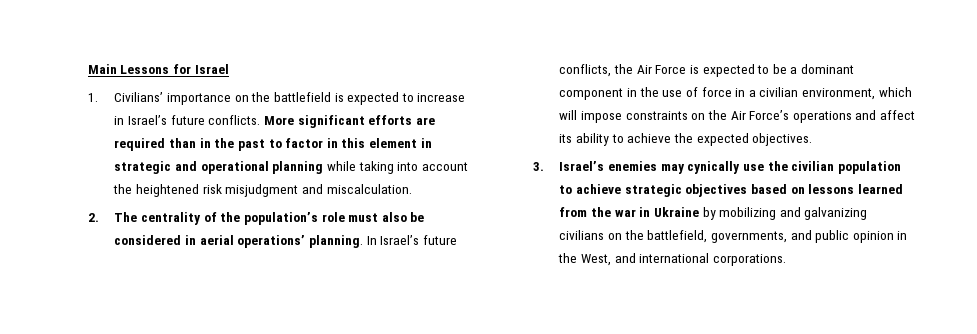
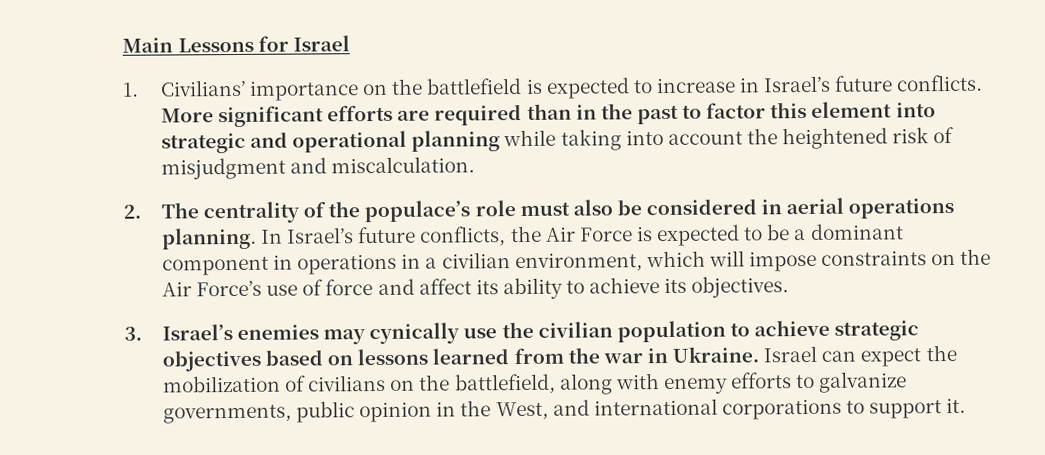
[326,138,338,148] in -> (767, 110) none
[420,138,432,148] in -> [895,102,936,118] into
(222, 189) none -> [933,126,955,144] of
[243,212,318,225] population’s -> [364,200,471,223] populace’s
[237,235,306,248] operations’ -> [848,197,955,219] operations
[639,87,732,97] the use of force -> [297,253,398,275] operations
[792,111,852,123] operations -> [266,279,374,296] use of force
[673,133,749,146] the expected -> [664,277,688,294] its
[653,207,868,220] [559,230,812,243] Ukraine by mobilizing and galvanizing civilians on the battlefield, governments, and -> [672,344,957,367] [162,371,908,395] [162,404,292,424] Ukraine. Israel can expect the mobilization of civilians on the battlefield, along with enemy efforts to galvanize governments,
[712,254,786,266] corporations. -> [721,397,967,420] corporations to support it.

